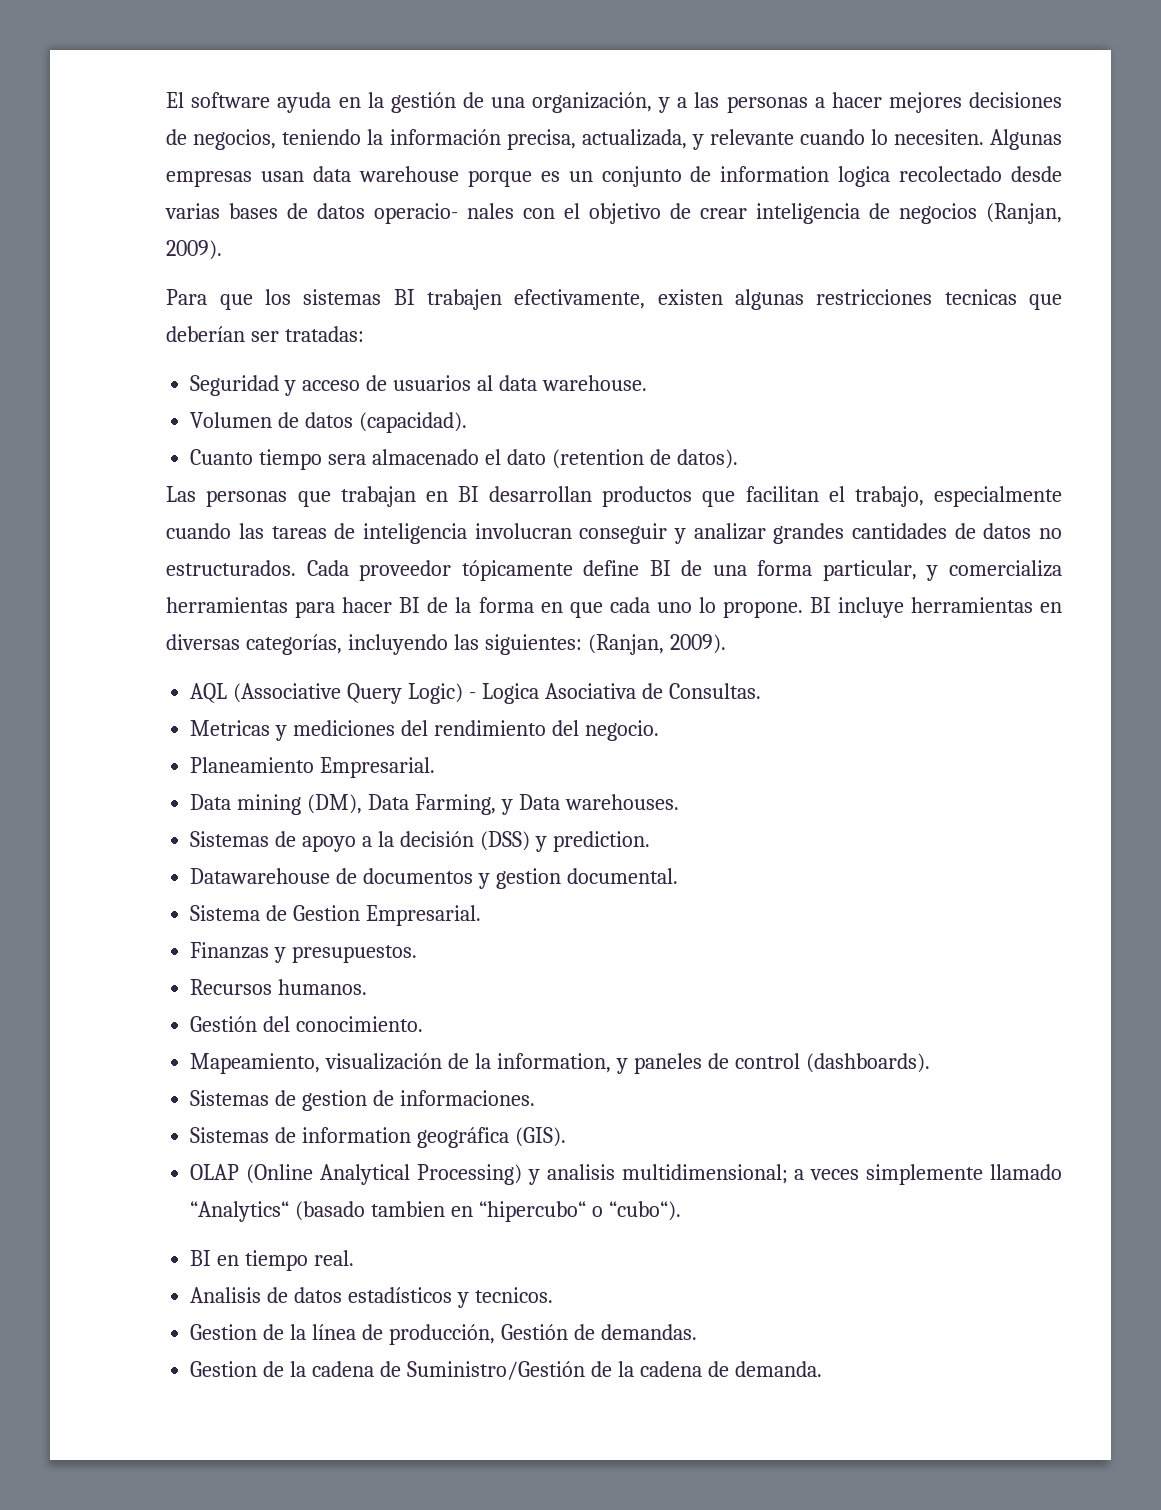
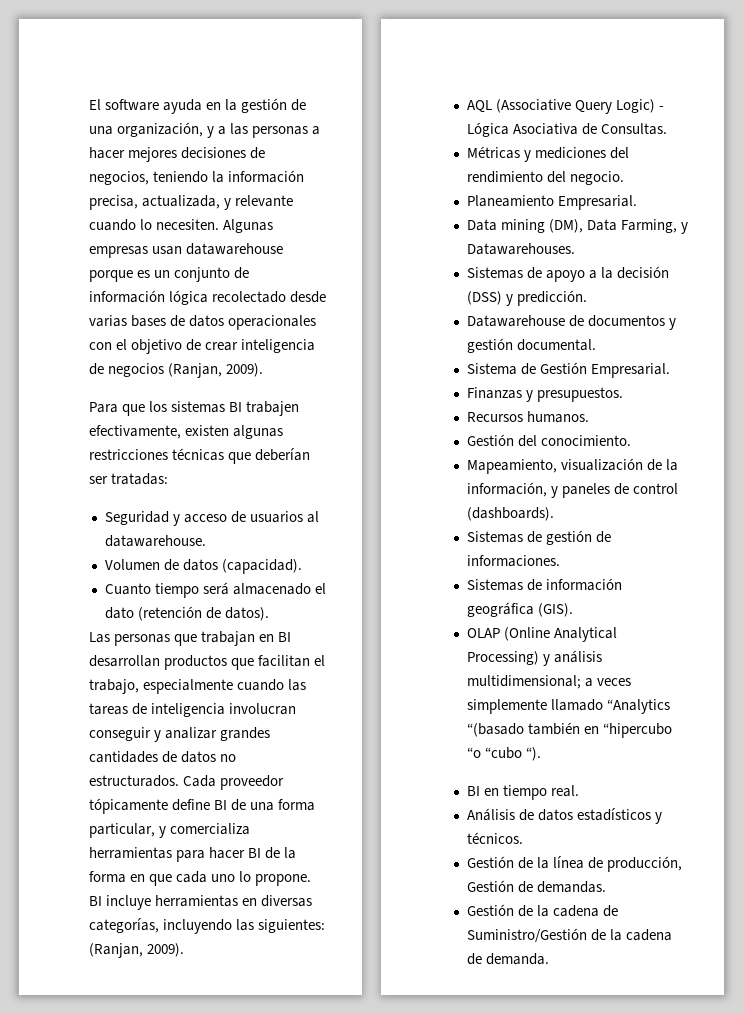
[313,166,459,182] data warehouse -> [185,243,283,255] datawarehouse
[720,166,891,187] information logica -> [88,290,208,305] información lógica
[374,203,515,224] operacio- nales -> [227,315,316,330] operacionales
[944,289,1017,305] tecnicas -> [171,448,224,461] técnicas
[499,375,648,391] data warehouse. -> [105,535,207,547] datawarehouse.
[328,454,367,465] sera -> [203,582,230,595] será
[552,449,645,469] (retention -> [138,606,203,621] (retención
[482,683,540,704] Logica -> [467,122,510,137] Lógica
[190,720,271,736] Metricas -> [467,146,521,159] Métricas
[519,794,680,810] Data warehouses. -> [467,243,576,255] Datawarehouses.
[552,831,650,852] prediction. -> [517,290,588,306] predicción.
[496,868,562,889] gestion -> [467,338,514,353] gestión
[293,905,361,921] Gestion -> [540,362,588,374] Gestión
[497,1053,612,1073] information, -> [467,482,548,497] información,
[302,1090,368,1111] gestion -> [546,530,593,545] gestión
[302,1127,412,1143] information -> [546,578,623,591] información
[546,1164,615,1180] analisis -> [554,650,603,663] análisis
[190,1201,682,1222] “Analytics“ (basado tambien en “hipercubo“ o “cubo“). -> [607,699,671,714] [467,722,673,738] [467,747,542,761] “Analytics “(basado también en “hipercubo “o “cubo “).
[190,1287,262,1303] Analisis -> [467,808,516,821] Análisis
[475,1287,554,1303] [190,1324,258,1340] tecnicos. // Gestion -> [467,832,524,844] [467,856,515,868] técnicos. // Gestión
[190,1361,258,1377] Gestion -> [467,904,515,916] Gestión

